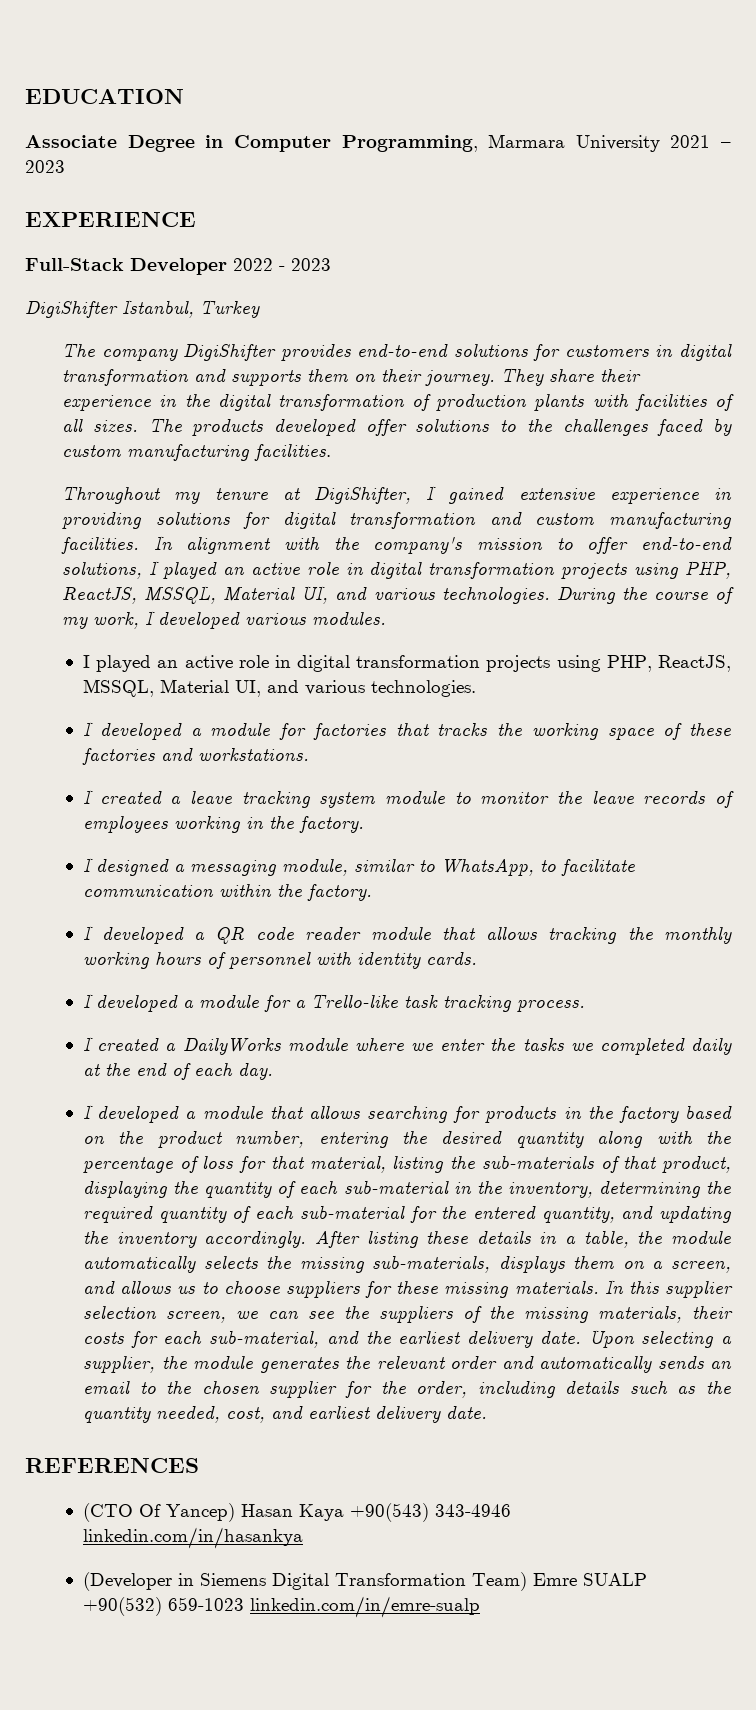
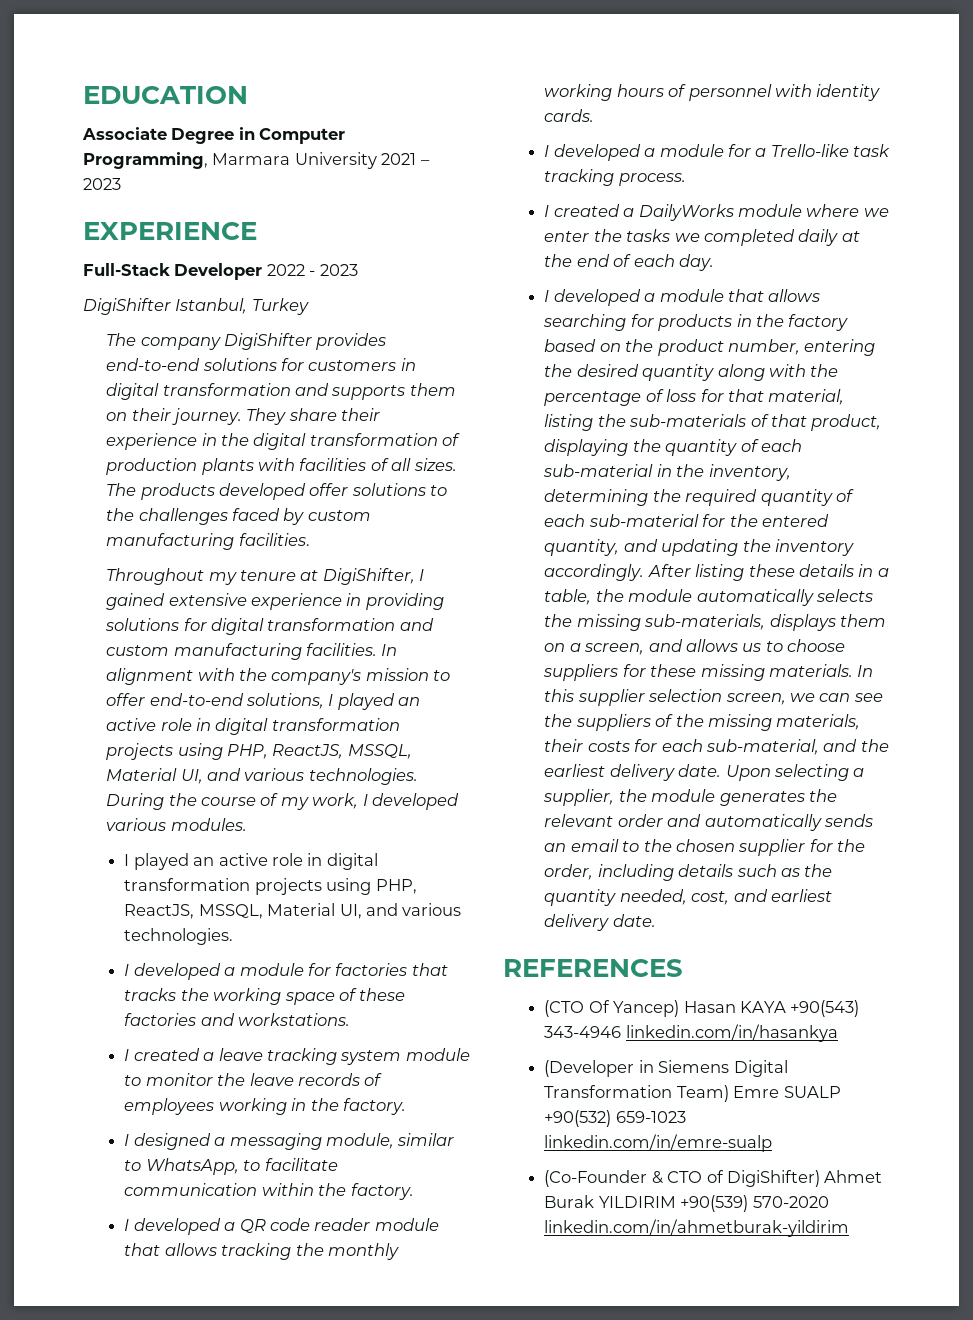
[299,1504,345,1521] Kaya -> [740,1001,787,1013] KAYA
(481, 1607) none -> [544,1170,883,1187] [544,1195,829,1212] [544,1219,850,1237] // (Co-Founder & CTO of DigiShifter) Ahmet Burak YILDIRIM +90(539) 570-2020 linkedin.com/in/ahmetburak-yildirim

